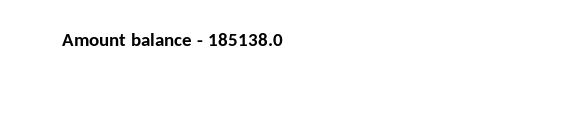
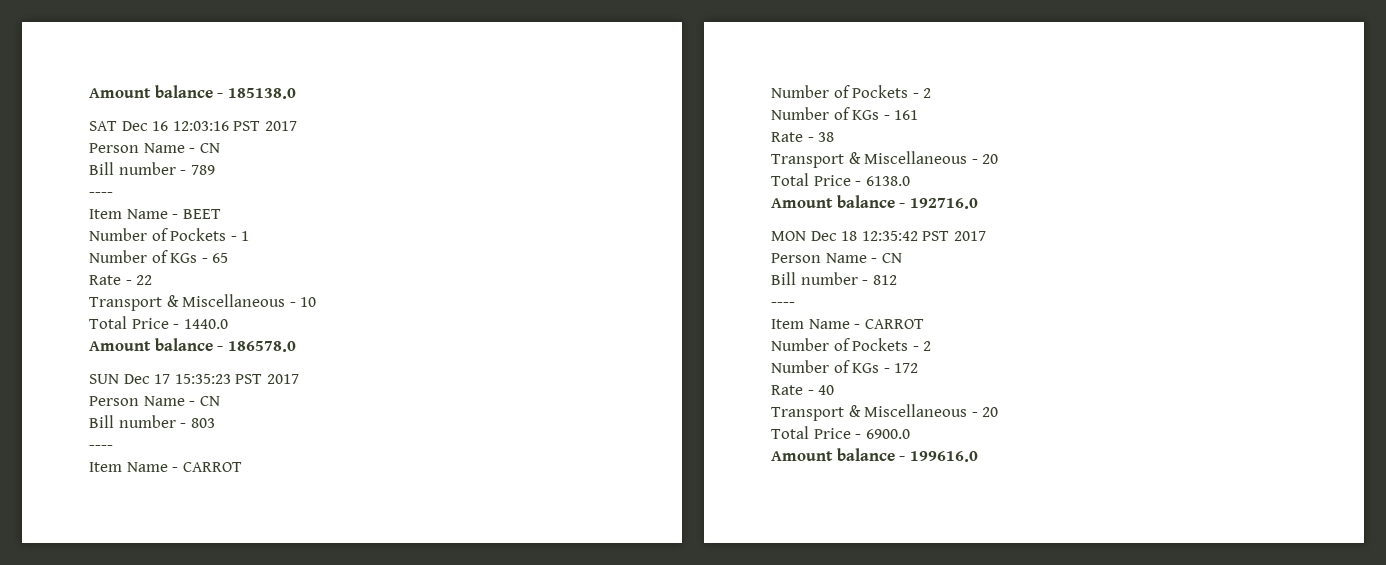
(283, 39) none -> [89,121,297,131] [89,143,220,153] [89,162,215,175] [89,192,113,197] [89,209,221,219] [89,228,250,241] [89,250,229,263] [89,275,153,285] [89,294,317,311] [89,316,228,329] [89,338,296,352] [89,374,299,384] [89,396,220,406] [89,415,215,428] [89,445,113,450] [89,462,242,472] [771,85,932,98] [771,107,919,120] [771,132,835,142] [771,151,999,168] [771,173,910,186] [771,195,978,209] [771,231,986,241] [771,253,902,263] [771,272,897,285] [771,302,795,307] [771,319,924,329] [771,338,932,351] [771,360,919,373] [771,385,835,395] [771,404,999,421] [771,426,910,439] [771,448,978,462] // SAT Dec 16 12:03:16 PST 2017 // Person Name - CN // Bill number - 789 // ---- // Item Name - BEET // Number of Pockets - 1 // Number of KGs - 65 // Rate - 22 // Transport & Miscellaneous - 10 // Total Price - 1440.0 // Amount balance - 186578.0 // SUN Dec 17 15:35:23 PST 2017 // Person Name - CN // Bill number - 803 // ---- // Item Name - CARROT // Number of Pockets - 2 // Number of KGs - 161 // Rate - 38 // Transport & Miscellaneous - 20 // Total Price - 6138.0 // Amount balance - 192716.0 // MON Dec 18 12:35:42 PST 2017 // Person Name - CN // Bill number - 812 // ---- // Item Name - CARROT // Number of Pockets - 2 // Number of KGs - 172 // Rate - 40 // Transport & Miscellaneous - 20 // Total Price - 6900.0 // Amount balance - 199616.0

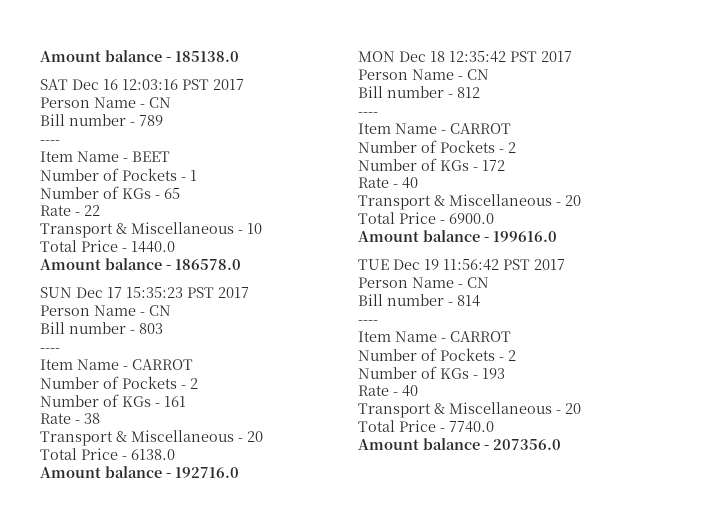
(978, 456) none -> [358,259,565,271] [358,277,489,288] [358,294,480,307] [358,320,378,324] [358,331,511,342] [358,348,516,361] [358,366,505,379] [358,385,418,397] [358,402,581,418] [358,420,494,433] [358,438,561,450] // TUE Dec 19 11:56:42 PST 2017 // Person Name - CN // Bill number - 814 // ---- // Item Name - CARROT // Number of Pockets - 2 // Number of KGs - 193 // Rate - 40 // Transport & Miscellaneous - 20 // Total Price - 7740.0 // Amount balance - 207356.0

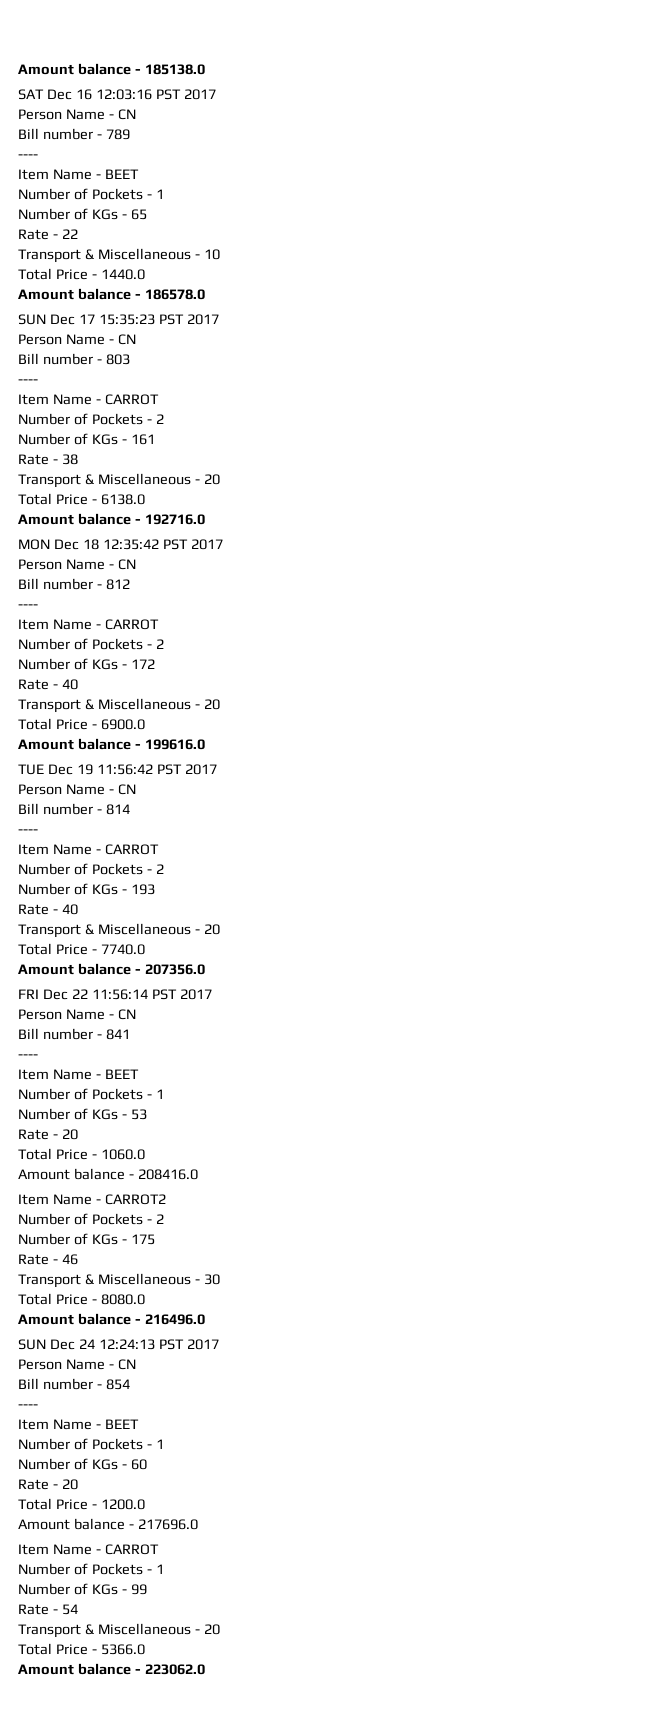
(561, 444) none -> [18,989,212,1000] [18,1009,136,1020] [18,1028,130,1040] [18,1054,38,1059] [18,1069,139,1080] [18,1088,164,1100] [18,1108,147,1120] [18,1129,78,1140] [18,1148,145,1160] [18,1168,198,1180] [18,1194,166,1205] [18,1213,164,1225] [18,1233,155,1245] [18,1254,78,1265] [18,1273,220,1288] [18,1293,145,1305] [18,1313,205,1325] [18,1339,219,1350] [18,1359,136,1370] [18,1378,130,1390] [18,1404,38,1409] [18,1419,139,1430] [18,1438,164,1450] [18,1458,147,1470] [18,1479,78,1490] [18,1498,145,1510] [18,1518,198,1530] [18,1544,159,1555] [18,1563,164,1575] [18,1583,147,1595] [18,1604,78,1615] [18,1623,220,1638] [18,1643,145,1655] [18,1663,205,1675] // FRI Dec 22 11:56:14 PST 2017 // Person Name - CN // Bill number - 841 // ---- // Item Name - BEET // Number of Pockets - 1 // Number of KGs - 53 // Rate - 20 // Total Price - 1060.0 // Amount balance - 208416.0 // Item Name - CARROT2 // Number of Pockets - 2 // Number of KGs - 175 // Rate - 46 // Transport & Miscellaneous - 30 // Total Price - 8080.0 // Amount balance - 216496.0 // SUN Dec 24 12:24:13 PST 2017 // Person Name - CN // Bill number - 854 // ---- // Item Name - BEET // Number of Pockets - 1 // Number of KGs - 60 // Rate - 20 // Total Price - 1200.0 // Amount balance - 217696.0 // Item Name - CARROT // Number of Pockets - 1 // Number of KGs - 99 // Rate - 54 // Transport & Miscellaneous - 20 // Total Price - 5366.0 // Amount balance - 223062.0

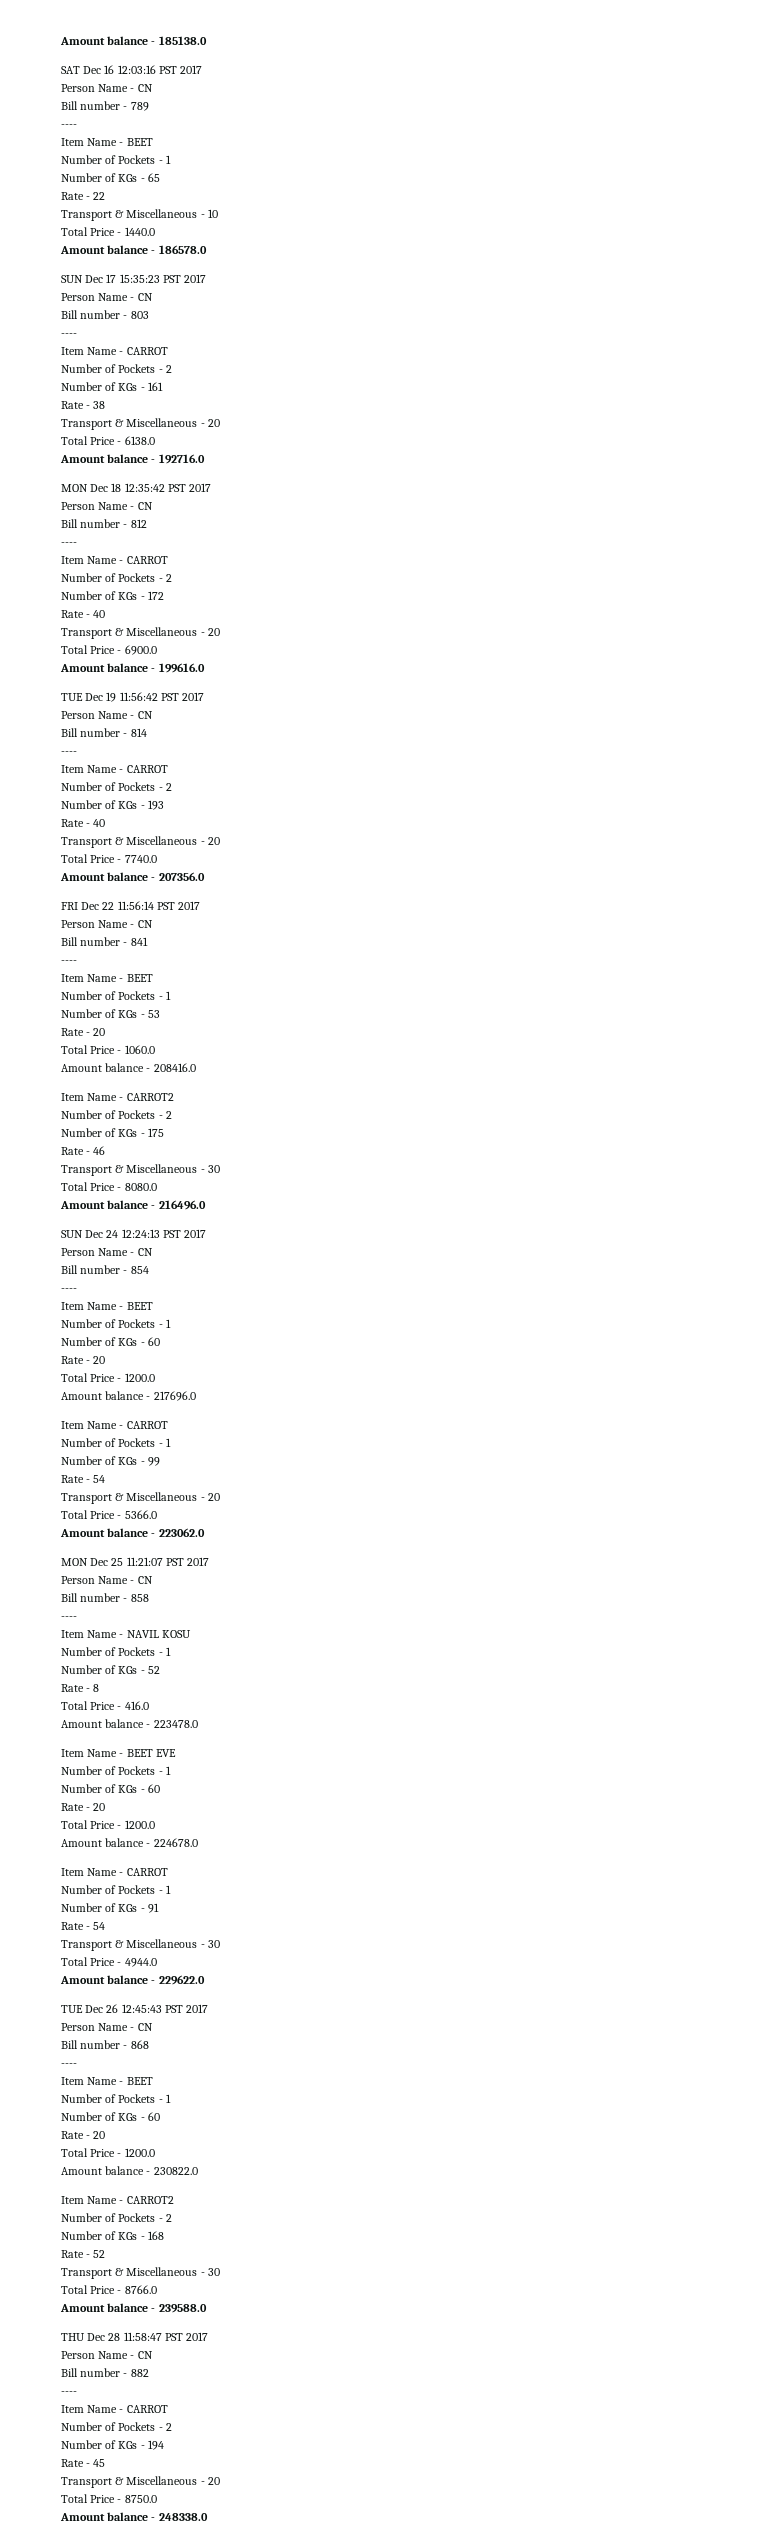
(205, 1669) none -> [61,1557,210,1566] [61,1576,153,1584] [61,1593,149,1602] [61,1616,77,1620] [61,1630,191,1638] [61,1647,171,1656] [61,1665,160,1674] [61,1684,100,1692] [61,1701,149,1710] [61,1719,198,1728] [61,1749,176,1757] [61,1766,171,1775] [61,1784,160,1793] [61,1803,106,1811] [61,1820,155,1829] [61,1838,198,1847] [61,1868,168,1876] [61,1885,171,1894] [61,1903,159,1913] [61,1922,106,1930] [61,1939,220,1951] [61,1957,157,1967] [60,1975,205,1985] [61,2004,209,2013] [61,2023,153,2031] [61,2040,149,2049] [61,2063,77,2067] [61,2077,153,2085] [61,2094,171,2103] [61,2112,160,2121] [61,2131,106,2139] [61,2148,155,2157] [61,2166,198,2175] [61,2196,174,2204] [61,2213,172,2222] [61,2231,164,2240] [61,2250,106,2258] [61,2267,220,2279] [61,2285,157,2294] [60,2303,207,2313] [61,2332,209,2341] [61,2351,153,2359] [61,2368,149,2377] [61,2391,77,2395] [61,2405,168,2413] [61,2422,172,2431] [61,2440,164,2450] [61,2459,106,2467] [61,2476,220,2488] [61,2494,157,2503] [60,2512,208,2521] // MON Dec 25 11:21:07 PST 2017 // Person Name - CN // Bill number - 858 // ---- // Item Name - NAVIL KOSU // Number of Pockets - 1 // Number of KGs - 52 // Rate - 8 // Total Price - 416.0 // Amount balance - 223478.0 // Item Name - BEET EVE // Number of Pockets - 1 // Number of KGs - 60 // Rate - 20 // Total Price - 1200.0 // Amount balance - 224678.0 // Item Name - CARROT // Number of Pockets - 1 // Number of KGs - 91 // Rate - 54 // Transport & Miscellaneous - 30 // Total Price - 4944.0 // Amount balance - 229622.0 // TUE Dec 26 12:45:43 PST 2017 // Person Name - CN // Bill number - 868 // ---- // Item Name - BEET // Number of Pockets - 1 // Number of KGs - 60 // Rate - 20 // Total Price - 1200.0 // Amount balance - 230822.0 // Item Name - CARROT2 // Number of Pockets - 2 // Number of KGs - 168 // Rate - 52 // Transport & Miscellaneous - 30 // Total Price - 8766.0 // Amount balance - 239588.0 // THU Dec 28 11:58:47 PST 2017 // Person Name - CN // Bill number - 882 // ---- // Item Name - CARROT // Number of Pockets - 2 // Number of KGs - 194 // Rate - 45 // Transport & Miscellaneous - 20 // Total Price - 8750.0 // Amount balance - 248338.0

